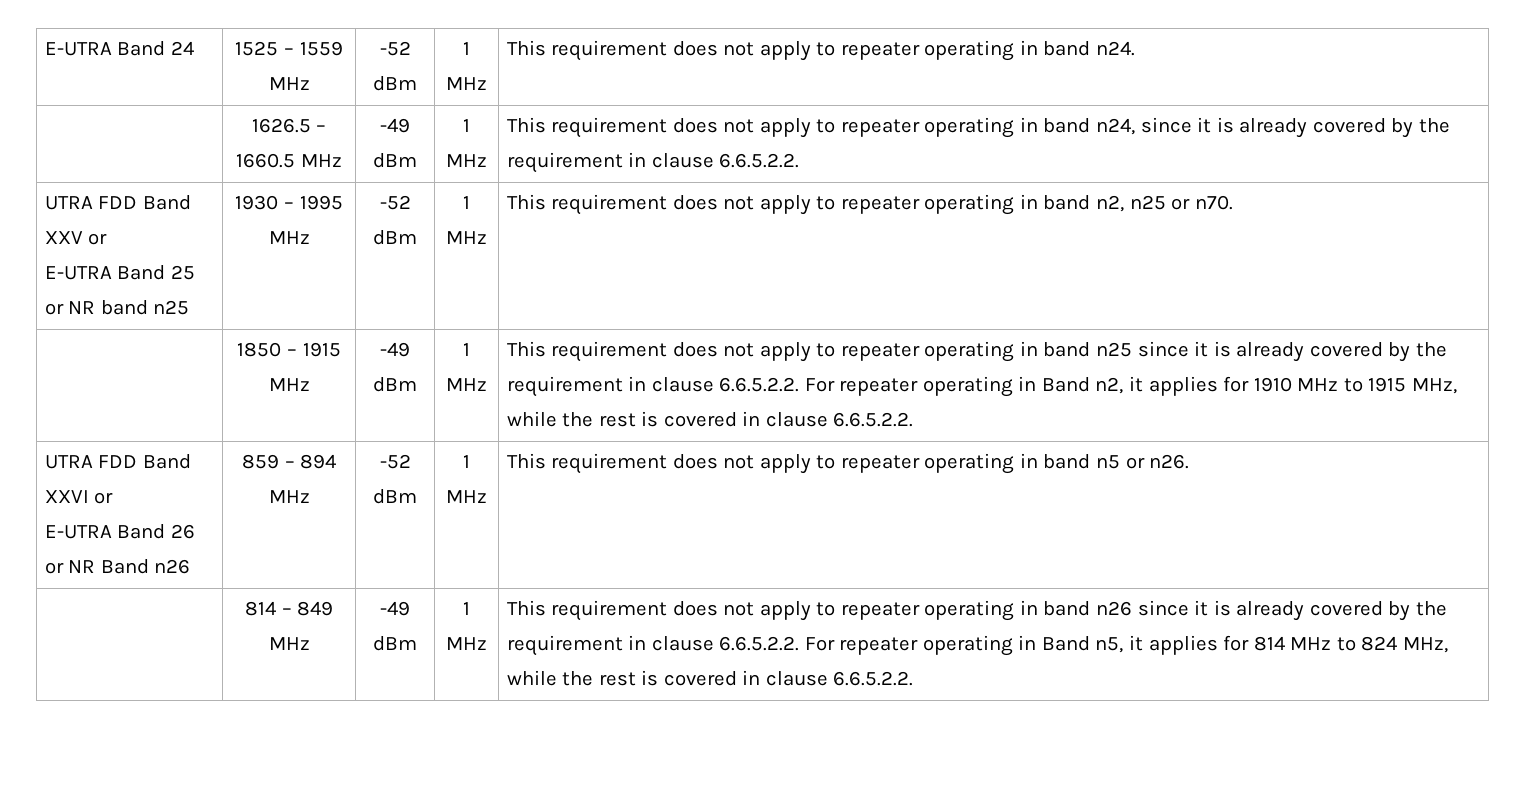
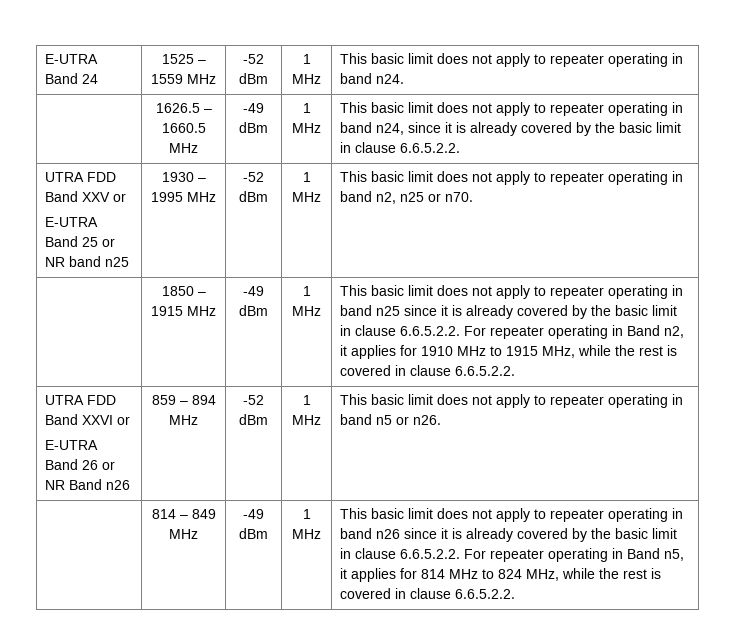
[551,40,668,61] requirement -> [371,53,434,64] basic limit
[551,117,668,138] requirement -> [371,102,434,113] basic limit
[506,152,623,173] requirement -> [619,122,682,133] basic limit
[551,194,668,215] requirement -> [371,171,434,182] basic limit
[551,341,668,362] requirement -> [371,285,434,296] basic limit
[506,376,623,397] requirement -> [615,305,678,316] basic limit
[551,453,668,474] requirement -> [371,394,434,405] basic limit
[551,600,668,621] requirement -> [371,508,434,519] basic limit
[506,635,623,656] requirement -> [615,528,678,539] basic limit

